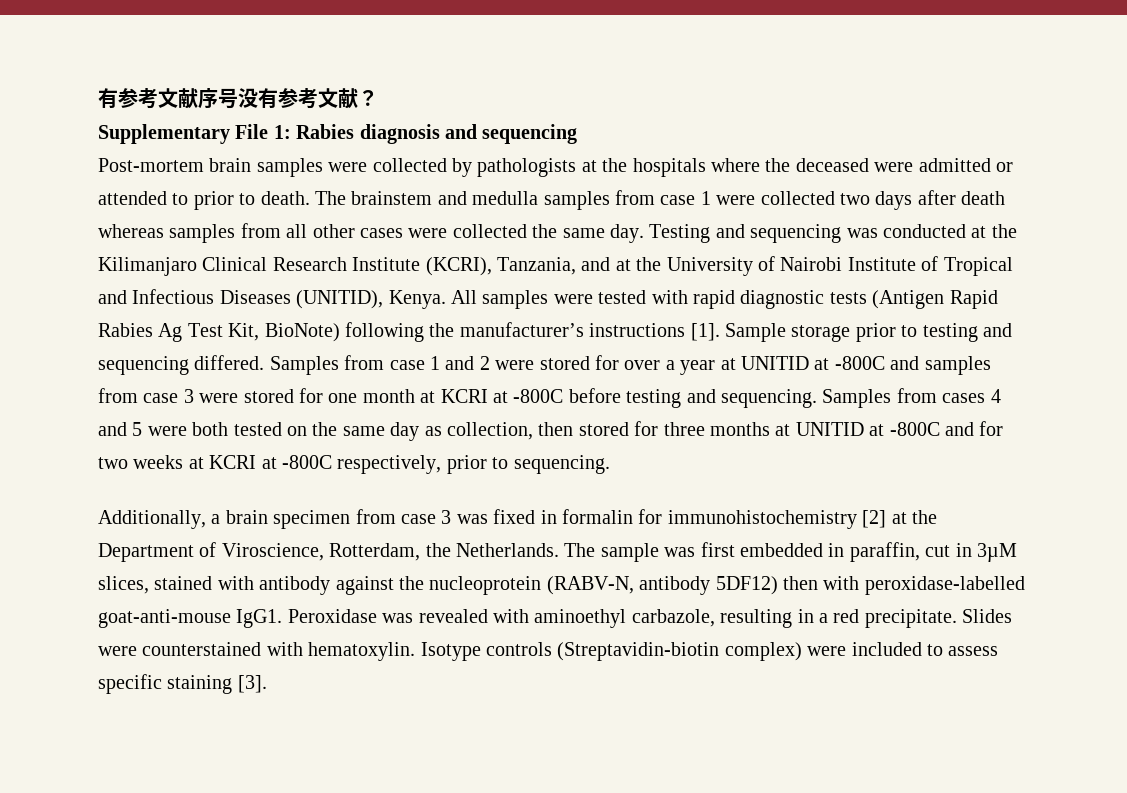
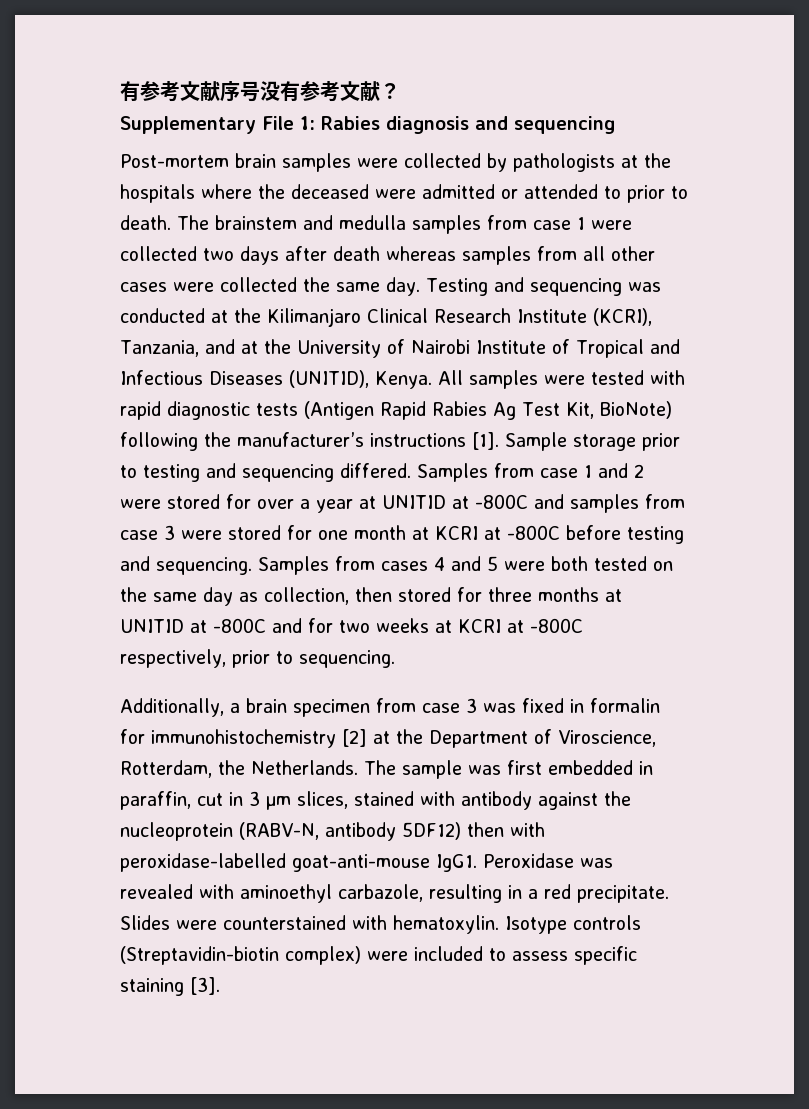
[976,543,1017,562] 3µM -> [249,791,291,810] 3 µm

